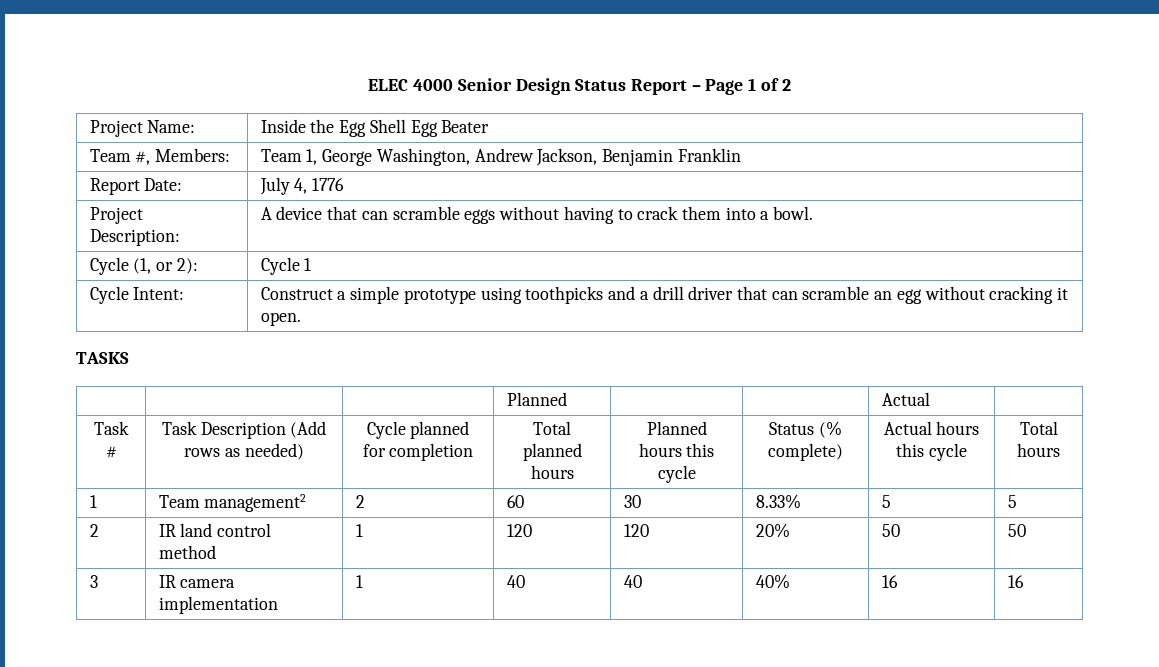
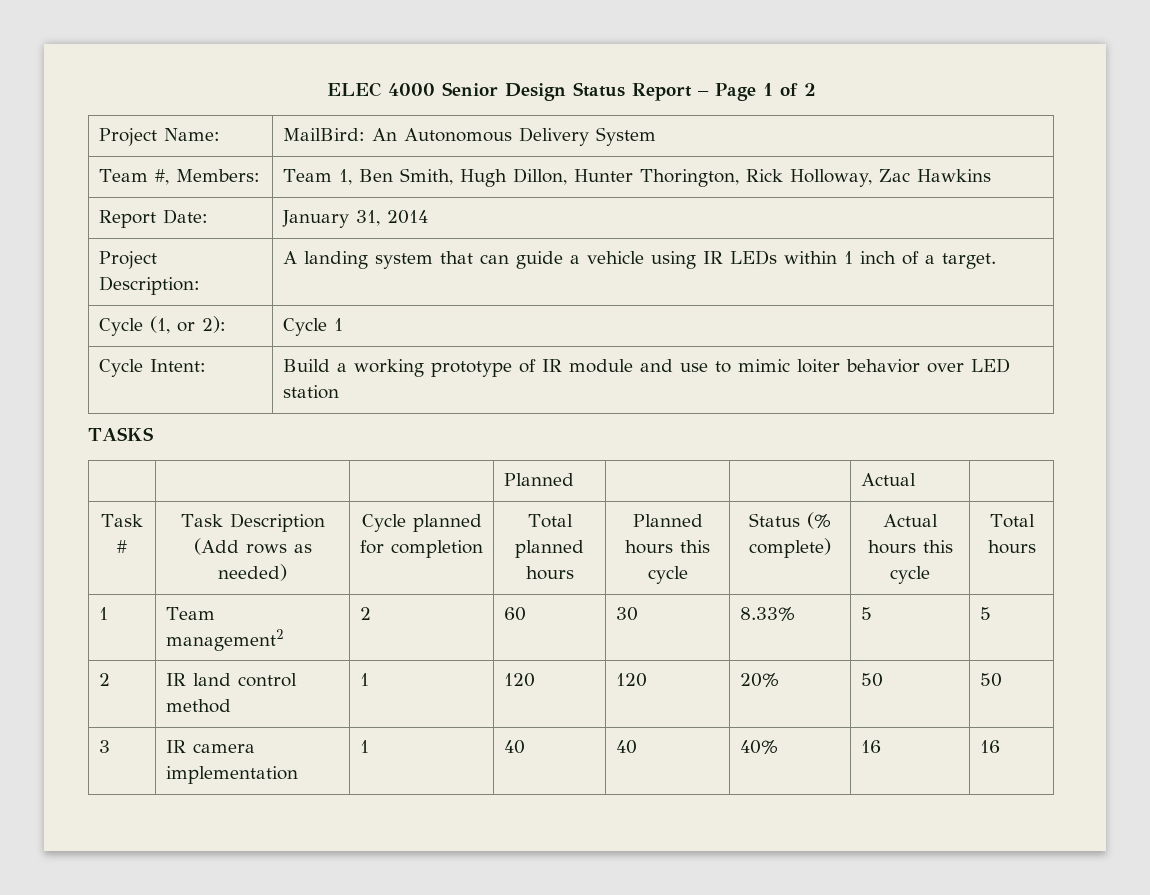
[260,119,490,137] Inside the Egg Shell Egg Beater -> [282,127,656,146] MailBird: An Autonomous Delivery System
[322,148,741,166] George Washington, Andrew Jackson, Benjamin Franklin -> [358,168,992,187] Ben Smith, Hugh Dillon, Hunter Thorington, Rick Holloway, Zac Hawkins
[259,177,345,195] July 4, 1776 -> [281,210,428,228] January 31, 2014
[276,206,814,224] device that can scramble eggs without having to crack them into a bowl. -> [303,250,996,269] landing system that can guide a vehicle using IR LEDs within 1 inch of a target.
[260,286,1069,304] [260,312,301,326] Construct a simple prototype using toothpicks and a drill driver that can scramble an egg without cracking it open. -> [282,358,1010,377] [282,385,339,399] Build a working prototype of IR module and use to mimic loiter behavior over LED station

